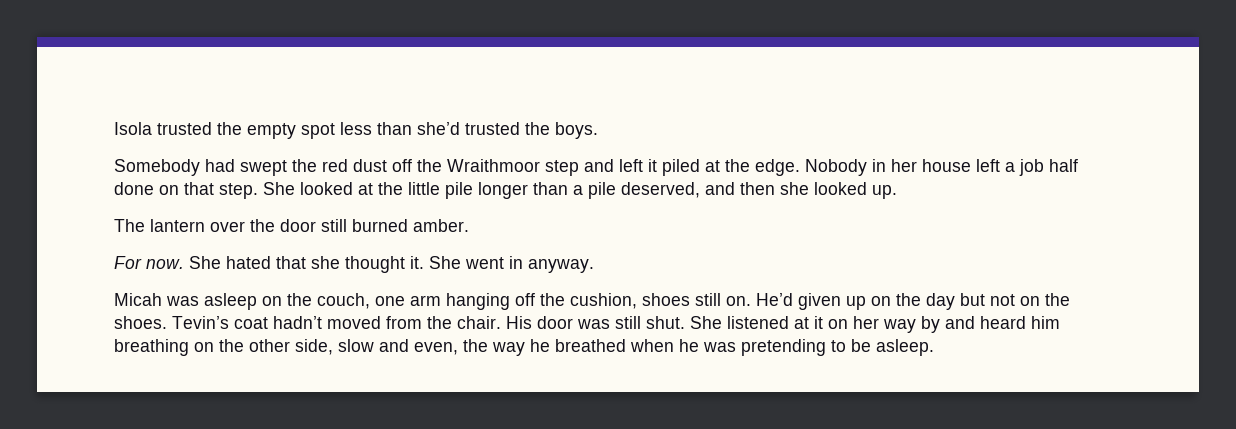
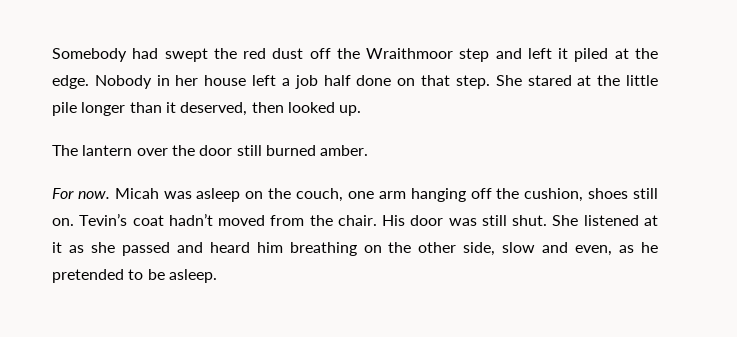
[114,122,598,139] Isola trusted the empty spot less than she’d trusted the boys. // -> (52, 55) none
[300,182,353,195] looked -> [527,75,572,86] stared
[573,182,809,199] a pile deserved, and then she -> [165,102,284,116] it deserved, then
[189,256,594,273] She hated that she thought it. She went in anyway. // -> (110, 195) none
[756,293,1070,310] [114,316,167,329] He’d given up on the day but not on the shoes. -> (74, 222) none
[828,316,940,333] on her way by -> [68,242,170,256] as she passed
[463,339,826,356] the way he breathed when he was pretending -> [619,242,658,253] [52,269,124,283] as he pretended

